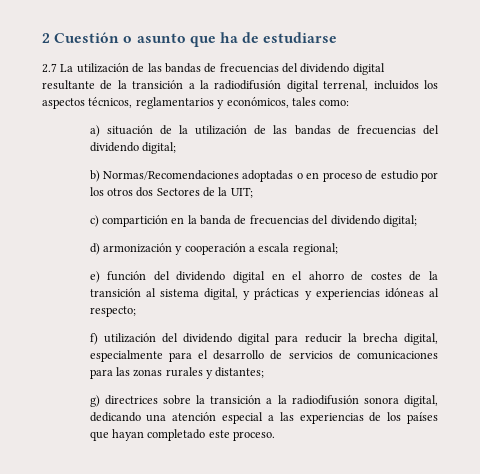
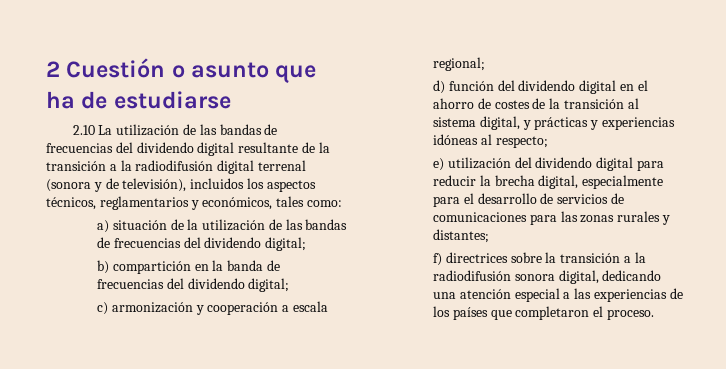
[42,63,57,73] 2.7 -> [72,125,95,135] 2.10
[323,80,369,91] terrenal, -> [257,160,306,171] [46,178,187,192] terrenal (sonora y de televisión),
[103,170,439,182] [89,187,253,198] [89,215,99,227] Normas/Recomendaciones adoptadas o en proceso de estudio por los otros dos Sectores de la UIT; // c) -> (109, 267) none
[89,243,100,255] d) -> [96,302,108,315] c)
[89,271,100,283] e) -> [432,80,445,94] d)
[89,333,98,345] f) -> [432,158,444,171] e)
[89,395,100,407] g) -> [432,253,442,266] f)
[111,429,230,441] hayan completado este -> [515,306,604,320] completaron el

